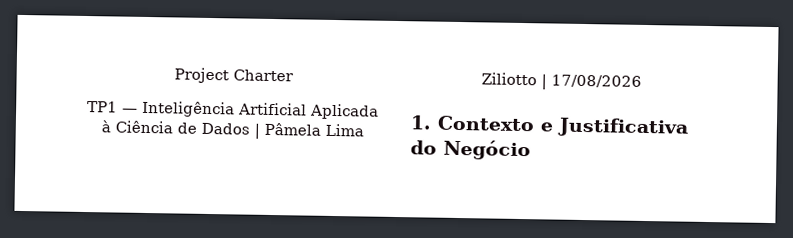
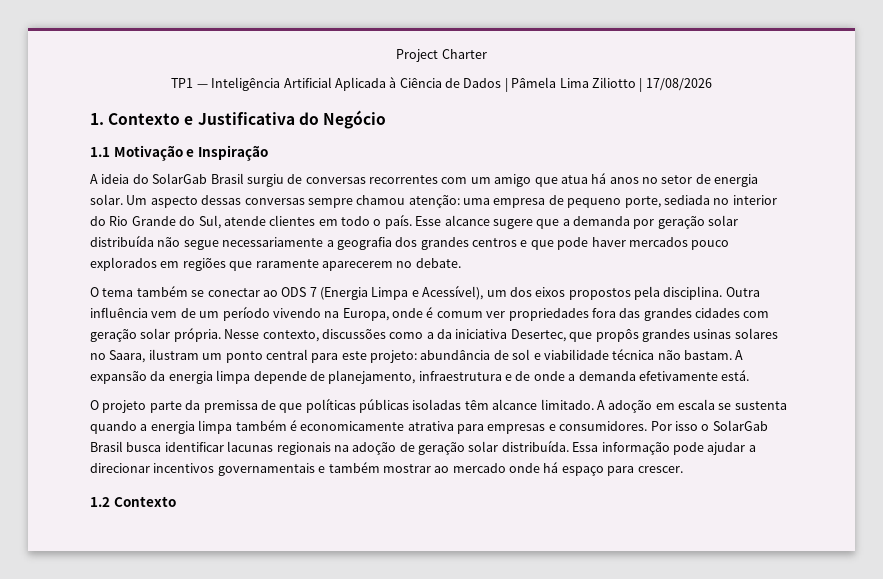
(531, 150) none -> [90,145,268,161] [90,173,759,187] [90,194,777,208] [90,214,739,229] [90,235,730,250] [90,257,461,271] [90,285,760,300] [90,306,770,321] [90,328,778,342] [90,349,744,363] [90,370,750,384] [90,398,787,413] [90,420,768,434] [90,440,756,455] [90,462,683,476] [90,496,176,507] // 1.1 Motivação e Inspiração // A ideia do SolarGab Brasil surgiu de conversas recorrentes com um amigo que atua há anos no setor de energia solar. Um aspecto dessas conversas sempre chamou atenção: uma empresa de pequeno porte, sediada no interior do Rio Grande do Sul, atende clientes em todo o país. Esse alcance sugere que a demanda por geração solar distribuída não segue necessariamente a geografia dos grandes centros e que pode haver mercados pouco explorados em regiões que raramente aparecerem no debate. // O tema também se conectar ao ODS 7 (Energia Limpa e Acessível), um dos eixos propostos pela disciplina. Outra influência vem de um período vivendo na Europa, onde é comum ver propriedades fora das grandes cidades com geração solar própria. Nesse contexto, discussões como a da iniciativa Desertec, que propôs grandes usinas solares no Saara, ilustram um ponto central para este projeto: abundância de sol e viabilidade técnica não bastam. A expansão da energia limpa depende de planejamento, infraestrutura e de onde a demanda efetivamente está. // O projeto parte da premissa de que políticas públicas isoladas têm alcance limitado. A adoção em escala se sustenta quando a energia limpa também é economicamente atrativa para empresas e consumidores. Por isso o SolarGab Brasil busca identificar lacunas regionais na adoção de geração solar distribuída. Essa informação pode ajudar a direcionar incentivos governamentais e também mostrar ao mercado onde há espaço para crescer. // 1.2 Contexto

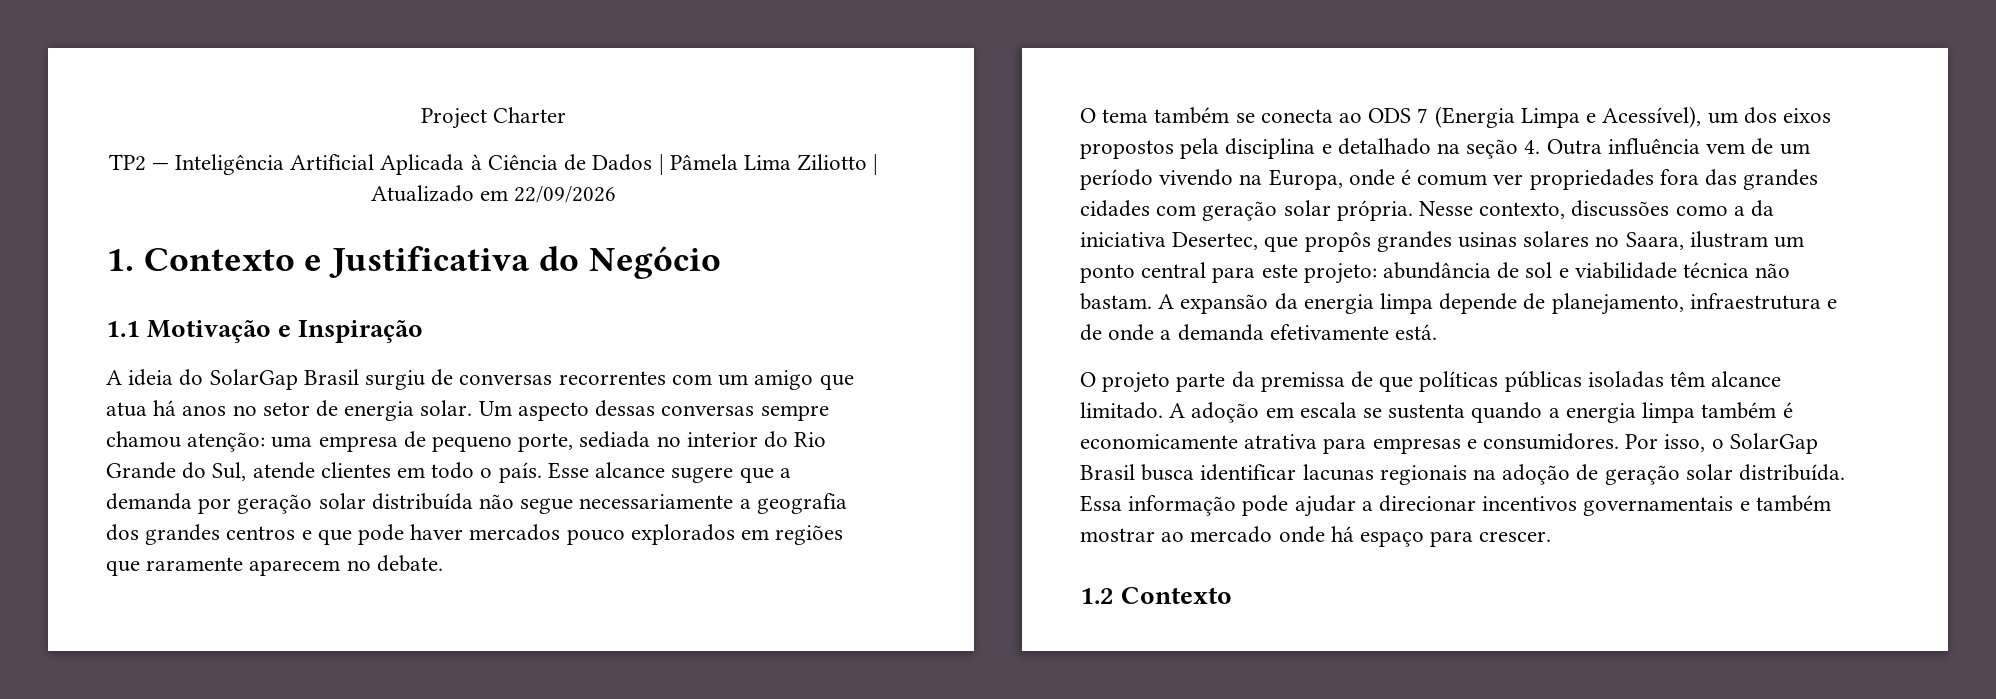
[171,78,194,88] TP1 -> [108,154,146,171] TP2
[645,78,712,91] 17/08/2026 -> [370,185,617,203] Atualizado em 22/09/2026
[152,173,208,184] SolarGab -> [209,369,298,390] SolarGap
[321,261,393,271] aparecerem -> [249,560,341,576] aparecem
[207,288,260,297] conectar -> [1260,109,1333,123] conecta
[663,286,723,300] disciplina. -> [1225,138,1541,159] disciplina e detalhado na seção 4.
[674,420,768,431] isso o SolarGab -> [1664,433,1818,454] isso, o SolarGap

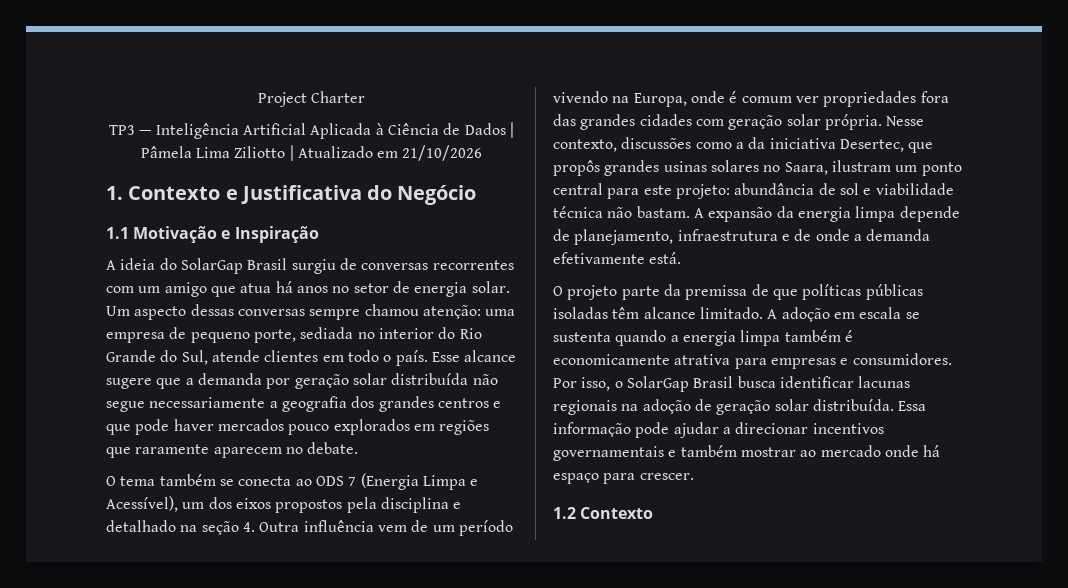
[108,154,146,171] TP2 -> [109,125,136,135] TP3
[514,186,617,203] 22/09/2026 -> [402,145,483,161] 21/10/2026

